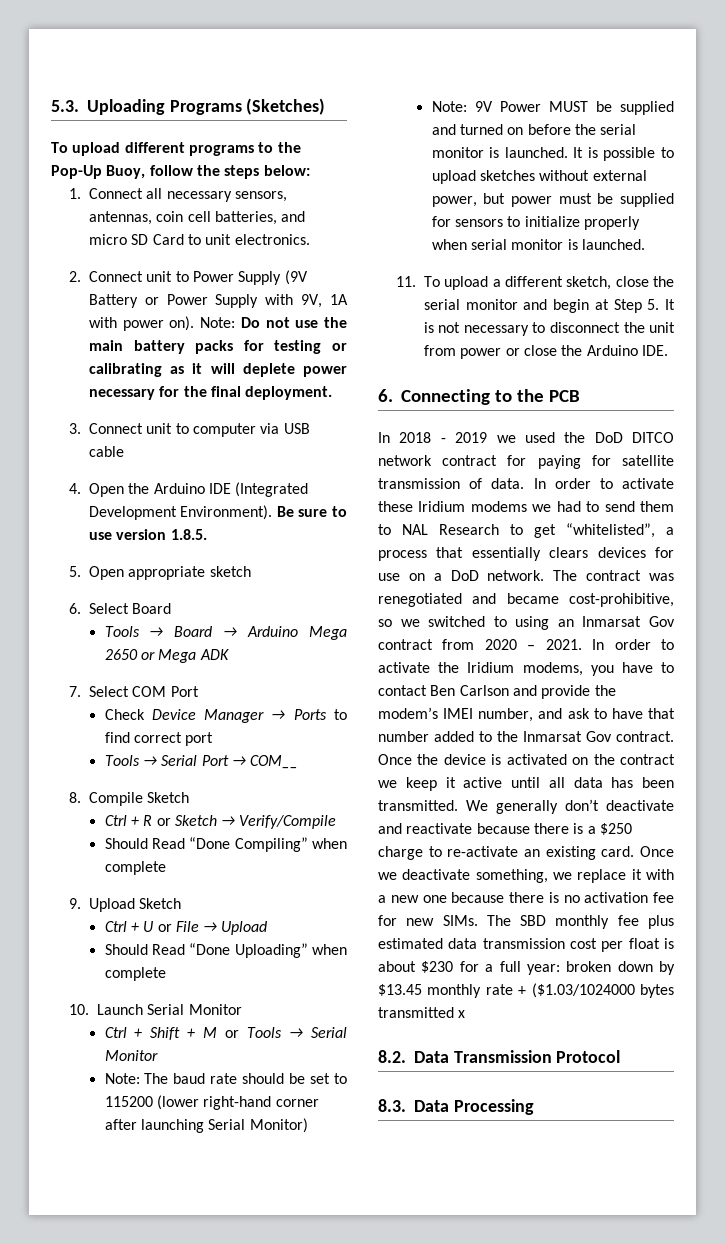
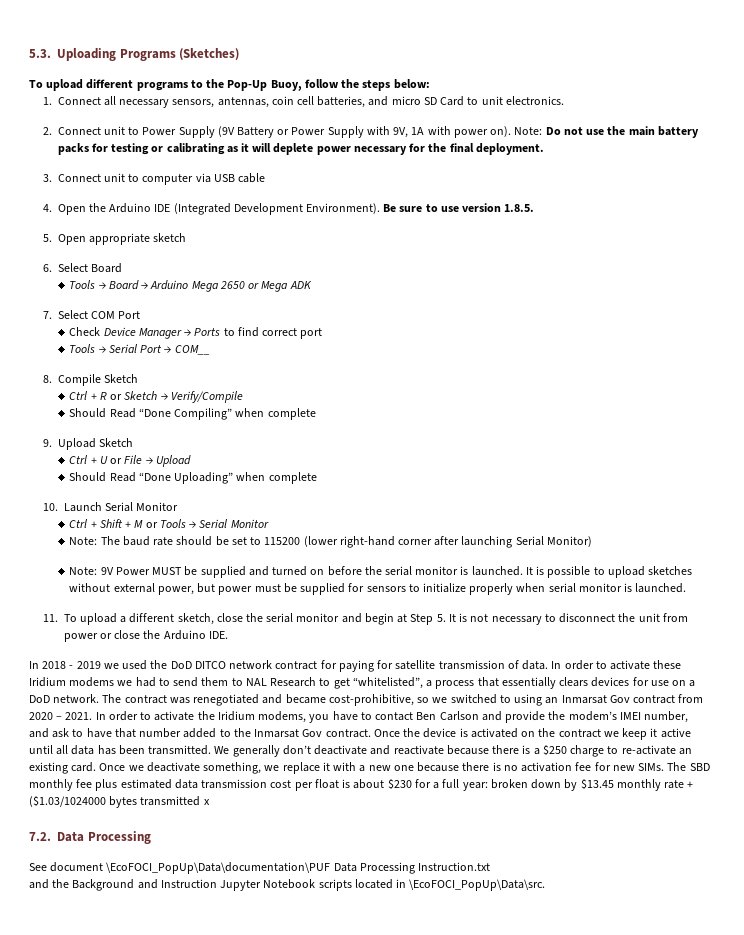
[378,389,580,405] // 6. Connecting to the PCB -> (228, 635) none
[378,1050,621,1063] [378,1099,534,1115] 8.2. Data Transmission Protocol // 8.3. Data Processing -> [29,831,151,844] [29,862,491,874] [29,879,546,891] 7.2. Data Processing // See document \EcoFOCI_PopUp\Data\documentation\PUF Data Processing Instruction.txt // and the Background and Instruction Jupyter Notebook scripts located in \EcoFOCI_PopUp\Data\src.

